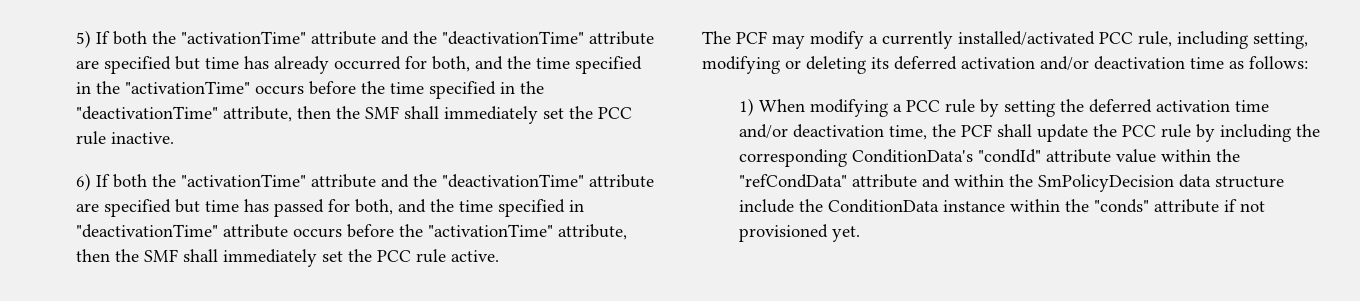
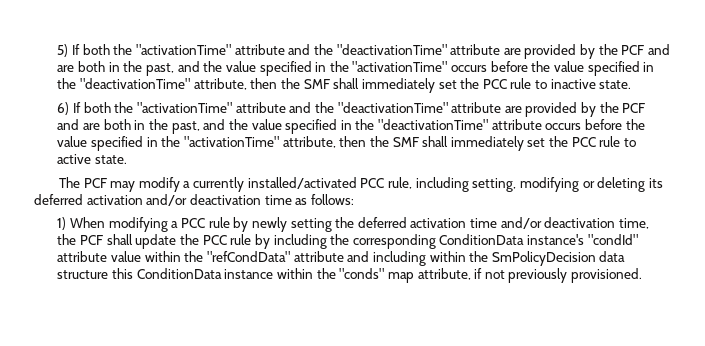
[103,56,570,74] specified but time has already occurred for both, and the time -> [524,44,671,59] [57,61,256,76] provided by the PCF and are both in the past, and the value
[389,82,424,94] time -> [554,61,585,72] value
[110,132,174,144] inactive. -> [535,79,632,89] to inactive state.
[103,199,584,217] specified but time has passed for both, and the time specified in -> [525,102,646,117] [57,119,375,134] provided by the PCF and are both in the past, and the value specified in the
(423, 230) none -> [57,136,181,151] value specified in the
[450,250,499,262] active. -> [624,138,637,147] [57,154,128,164] to active state.
(999, 108) none -> [251,217,287,232] newly
[851,149,973,163] ConditionData's -> [439,234,585,245] ConditionData instance's
(950, 181) none -> [372,251,426,266] including
[738,199,823,213] include the -> [112,268,134,279] this
[1153,199,1265,213] [738,224,860,242] attribute if not provisioned yet. -> [387,268,643,283] map attribute, if not previously provisioned.

